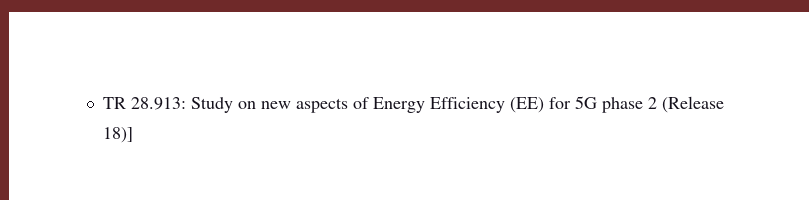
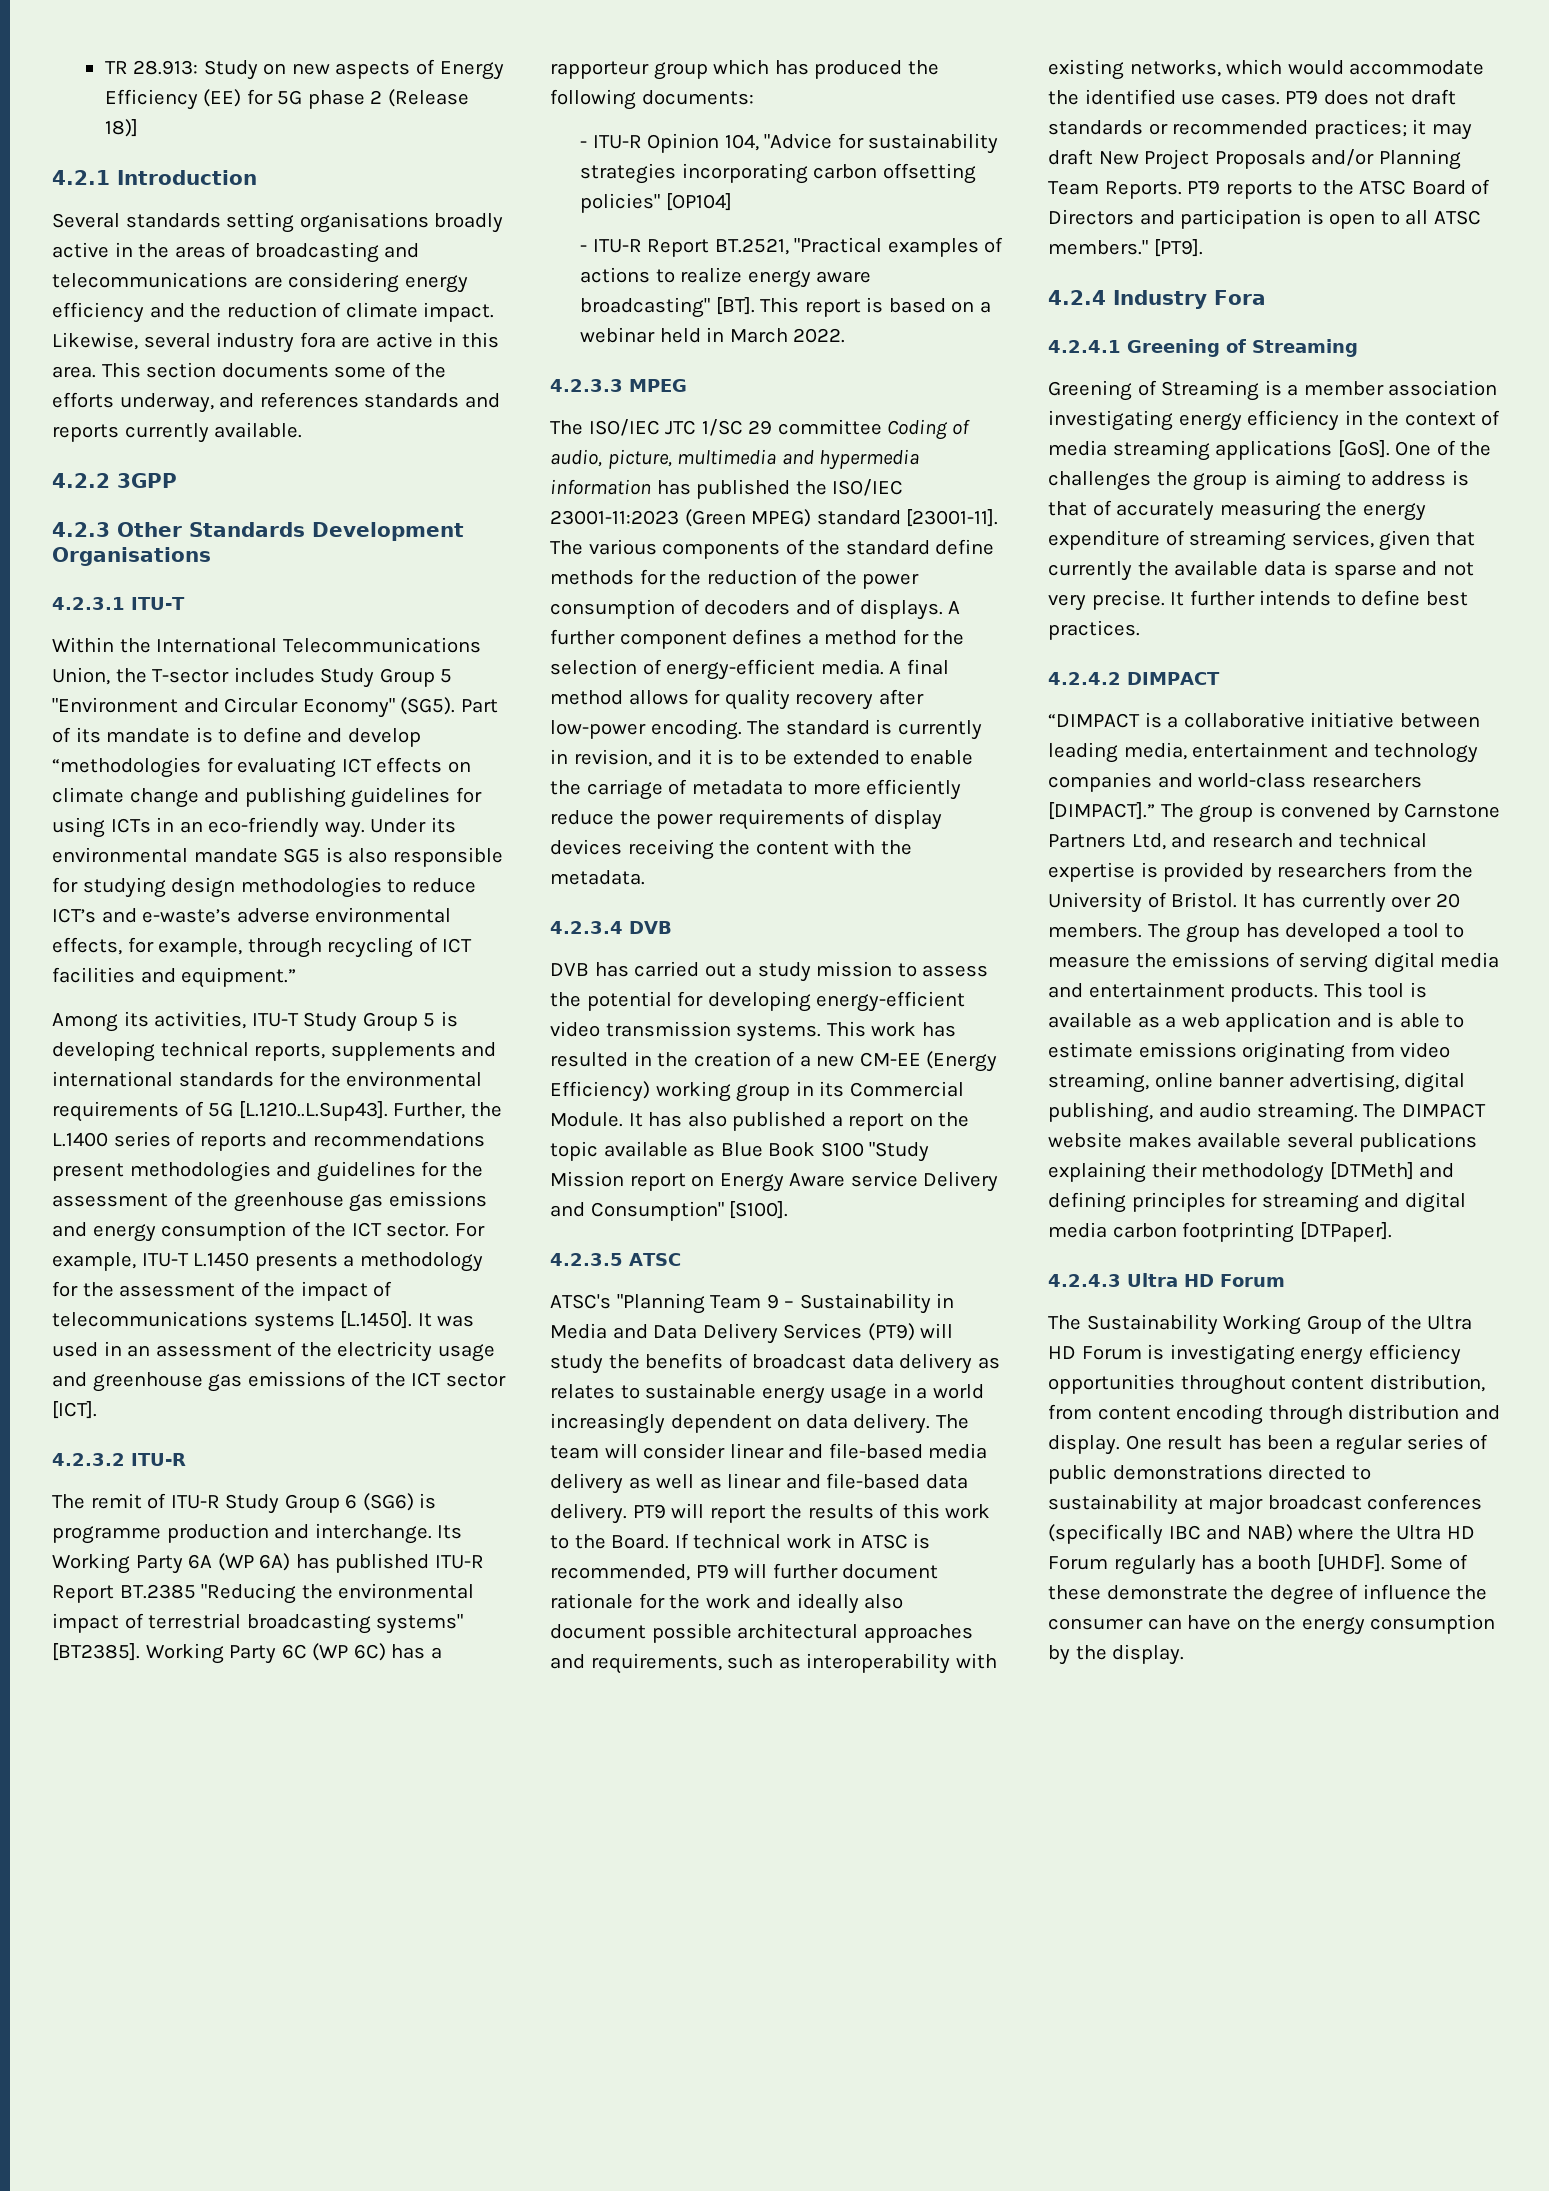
(134, 135) none -> [52,170,257,185] [52,212,504,233] [52,242,420,263] [52,272,468,293] [52,302,495,323] [52,332,499,353] [52,362,447,378] [52,392,500,413] [52,422,303,443] [52,473,177,488] [52,522,464,541] [52,547,211,566] [52,597,185,610] [52,637,481,653] [52,667,453,688] [52,697,498,718] [52,727,421,747] [52,757,471,778] [52,787,482,808] [52,817,456,838] [52,847,503,867] [52,877,476,898] [52,907,452,923] [52,937,473,958] [52,967,297,988] [52,1011,458,1032] [52,1041,497,1062] [52,1071,483,1087] [52,1101,502,1122] [52,1131,485,1151] [52,1161,483,1182] [52,1191,487,1212] [52,1221,485,1242] [52,1252,483,1272] [52,1281,393,1301] [52,1311,475,1332] [52,1341,495,1362] [52,1371,506,1392] [52,1401,97,1419] [52,1453,186,1466] [52,1493,437,1514] [52,1523,463,1544] [52,1553,484,1574] [52,1583,475,1604] [52,1613,464,1634] [52,1643,442,1664] [550,59,939,80] [550,89,754,110] [580,133,999,154] [580,163,976,184] [580,193,732,213] [580,237,1004,257] [580,267,872,288] [580,297,991,318] [580,327,846,343] [550,379,687,392] [550,419,970,440] [550,449,920,470] [550,479,904,499] [550,509,999,527] [550,539,995,559] [550,569,920,589] [550,599,961,620] [550,629,965,649] [550,659,949,680] [550,689,924,710] [550,719,982,740] [550,749,973,767] [550,779,962,800] [550,809,942,830] [550,839,912,860] [550,870,645,885] [550,921,672,934] [550,961,989,982] [550,991,966,1012] [550,1021,956,1042] [550,1051,998,1072] [550,1081,964,1102] [550,1111,970,1131] [550,1141,930,1162] [550,1171,999,1192] [550,1201,789,1221] [550,1253,681,1266] [550,1293,955,1314] [550,1323,954,1344] [550,1353,1000,1374] [550,1383,984,1404] [550,1413,969,1434] [550,1443,988,1459] [550,1473,968,1494] [550,1503,991,1524] [550,1533,931,1549] [550,1563,939,1581] [550,1593,904,1614] [550,1623,973,1643] [550,1653,997,1674] [1048,59,1485,80] [1048,89,1456,105] [1048,119,1472,140] [1048,149,1461,170] [1048,179,1491,199] [1048,209,1481,229] [1048,239,1203,257] [1048,290,1266,309] [1048,339,1358,357] [1048,380,1498,401] [1048,410,1501,431] [1048,440,1492,461] [1048,470,1469,491] [1048,500,1426,521] [1048,530,1475,551] [1048,560,1474,581] [1048,590,1468,611] [1048,620,1140,640] [1048,672,1220,685] [1048,712,1480,728] [1048,742,1479,763] [1048,772,1422,792] [1048,802,1501,823] [1048,832,1427,850] [1048,862,1474,883] [1048,892,1460,913] [1048,923,1464,943] [1048,952,1500,973] [1048,982,1427,1002] [1048,1012,1465,1032] [1048,1042,1451,1063] [1048,1072,1466,1093] [1048,1102,1486,1123] [1048,1132,1478,1152] [1048,1162,1455,1183] [1048,1192,1466,1213] [1048,1222,1392,1243] [1048,1273,1285,1287] [1048,1314,1473,1335] [1048,1344,1461,1365] [1048,1374,1485,1395] [1048,1404,1500,1425] [1048,1434,1489,1455] [1048,1464,1371,1484] [1048,1494,1483,1515] [1048,1524,1475,1545] [1048,1554,1468,1575] [1048,1584,1488,1605] [1048,1614,1496,1635] [1048,1644,1185,1665] // 4.2.1 Introduction // Several standards setting organisations broadly active in the areas of broadcasting and telecommunications are considering energy efficiency and the reduction of climate impact. Likewise, several industry fora are active in this area. This section documents some of the efforts underway, and references standards and reports currently available. // 4.2.2 3GPP // 4.2.3 Other Standards Development Organisations // 4.2.3.1 ITU-T // Within the International Telecommunications Union, the T-sector includes Study Group 5 "Environment and Circular Economy" (SG5). Part of its mandate is to define and develop “methodologies for evaluating ICT effects on climate change and publishing guidelines for using ICTs in an eco-friendly way. Under its environmental mandate SG5 is also responsible for studying design methodologies to reduce ICT’s and e-waste’s adverse environmental effects, for example, through recycling of ICT facilities and equipment.” // Among its activities, ITU-T Study Group 5 is developing technical reports, supplements and international standards for the environmental requirements of 5G [L.1210..L.Sup43]. Further, the L.1400 series of reports and recommendations present methodologies and guidelines for the assessment of the greenhouse gas emissions and energy consumption of the ICT sector. For example, ITU-T L.1450 presents a methodology for the assessment of the impact of telecommunications systems [L.1450]. It was used in an assessment of the electricity usage and greenhouse gas emissions of the ICT sector [ICT]. // 4.2.3.2 ITU-R // The remit of ITU-R Study Group 6 (SG6) is programme production and interchange. Its Working Party 6A (WP 6A) has published ITU-R Report BT.2385 "Reducing the environmental impact of terrestrial broadcasting systems" [BT2385]. Working Party 6C (WP 6C) has a rapporteur group which has produced the following documents: // - ITU-R Opinion 104, "Advice for sustainability strategies incorporating carbon offsetting policies" [OP104] // - ITU-R Report BT.2521, "Practical examples of actions to realize energy aware broadcasting" [BT]. This report is based on a webinar held in March 2022. // 4.2.3.3 MPEG // The ISO/IEC JTC 1/SC 29 committee Coding of audio, picture, multimedia and hypermedia information has published the ISO/IEC 23001-11:2023 (Green MPEG) standard [23001-11]. The various components of the standard define methods for the reduction of the power consumption of decoders and of displays. A further component defines a method for the selection of energy-efficient media. A final method allows for quality recovery after low-power encoding. The standard is currently in revision, and it is to be extended to enable the carriage of metadata to more efficiently reduce the power requirements of display devices receiving the content with the metadata. // 4.2.3.4 DVB // DVB has carried out a study mission to assess the potential for developing energy-efficient video transmission systems. This work has resulted in the creation of a new CM-EE (Energy Efficiency) working group in its Commercial Module. It has also published a report on the topic available as Blue Book S100 "Study Mission report on Energy Aware service Delivery and Consumption" [S100]. // 4.2.3.5 ATSC // ATSC's "Planning Team 9 – Sustainability in Media and Data Delivery Services (PT9) will study the benefits of broadcast data delivery as relates to sustainable energy usage in a world increasingly dependent on data delivery. The team will consider linear and file-based media delivery as well as linear and file-based data delivery. PT9 will report the results of this work to the Board. If technical work in ATSC is recommended, PT9 will further document rationale for the work and ideally also document possible architectural approaches and requirements, such as interoperability with existing networks, which would accommodate the identified use cases. PT9 does not draft standards or recommended practices; it may draft New Project Proposals and/or Planning Team Reports. PT9 reports to the ATSC Board of Directors and participation is open to all ATSC members." [PT9]. // 4.2.4 Industry Fora // 4.2.4.1 Greening of Streaming // Greening of Streaming is a member association investigating energy efficiency in the context of media streaming applications [GoS]. One of the challenges the group is aiming to address is that of accurately measuring the energy expenditure of streaming services, given that currently the available data is sparse and not very precise. It further intends to define best practices. // 4.2.4.2 DIMPACT // “DIMPACT is a collaborative initiative between leading media, entertainment and technology companies and world-class researchers [DIMPACT].” The group is convened by Carnstone Partners Ltd, and research and technical expertise is provided by researchers from the University of Bristol. It has currently over 20 members. The group has developed a tool to measure the emissions of serving digital media and entertainment products. This tool is available as a web application and is able to estimate emissions originating from video streaming, online banner advertising, digital publishing, and audio streaming. The DIMPACT website makes available several publications explaining their methodology [DTMeth] and defining principles for streaming and digital media carbon footprinting [DTPaper]. // 4.2.4.3 Ultra HD Forum // The Sustainability Working Group of the Ultra HD Forum is investigating energy efficiency opportunities throughout content distribution, from content encoding through distribution and display. One result has been a regular series of public demonstrations directed to sustainability at major broadcast conferences (specifically IBC and NAB) where the Ultra HD Forum regularly has a booth [UHDF]. Some of these demonstrate the degree of influence the consumer can have on the energy consumption by the display.

